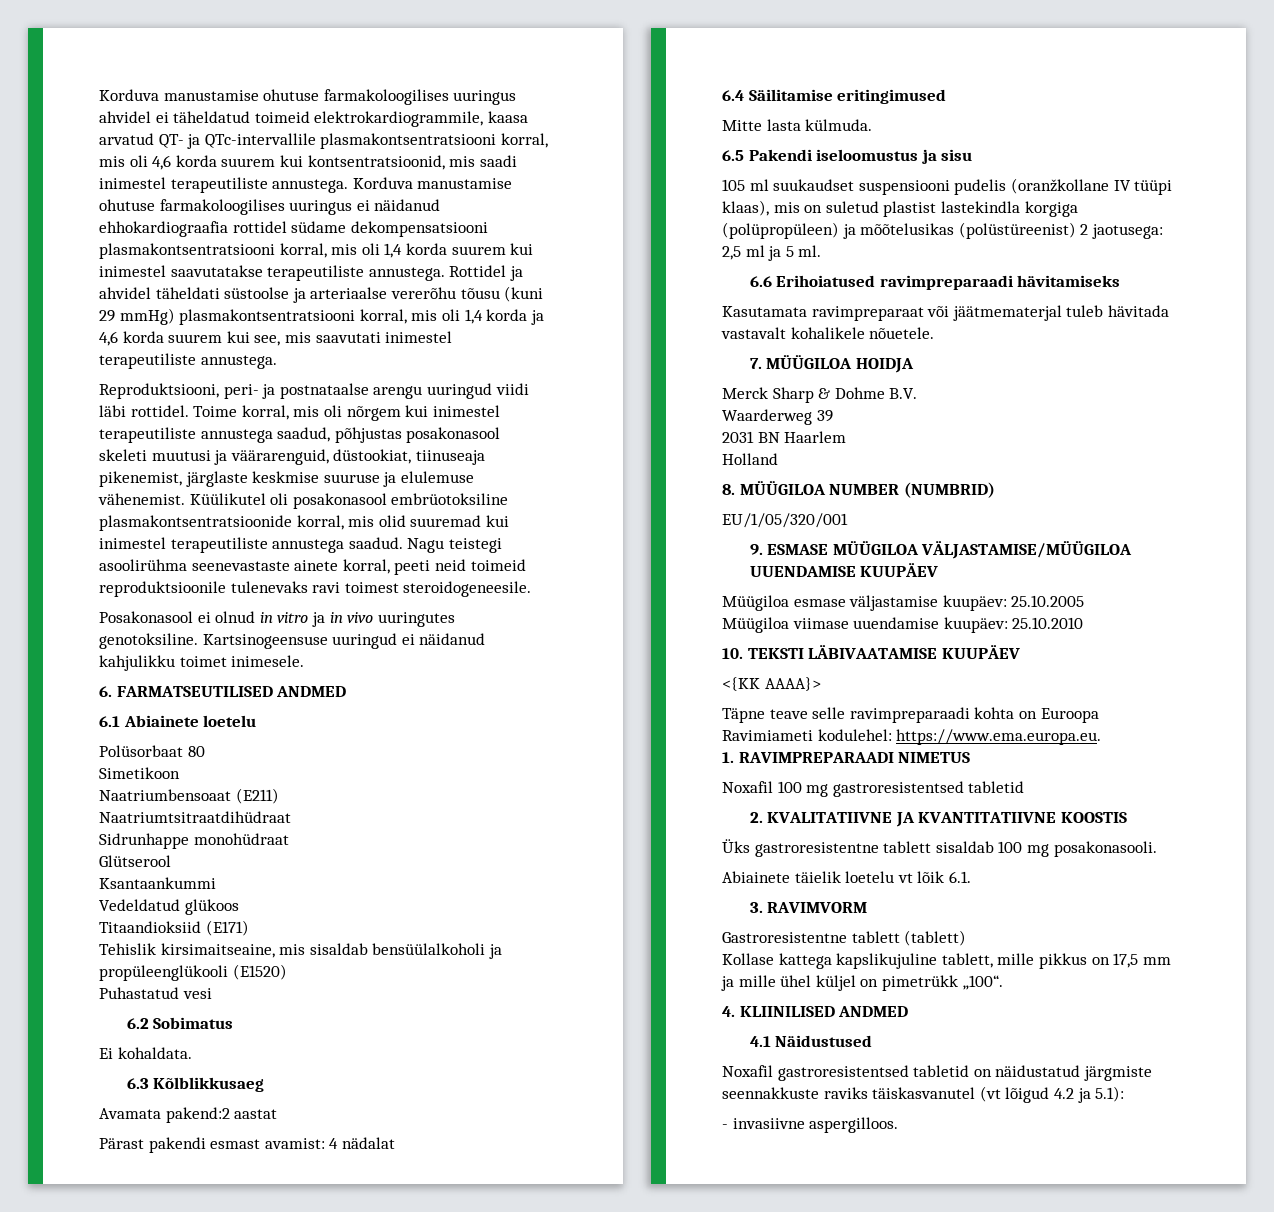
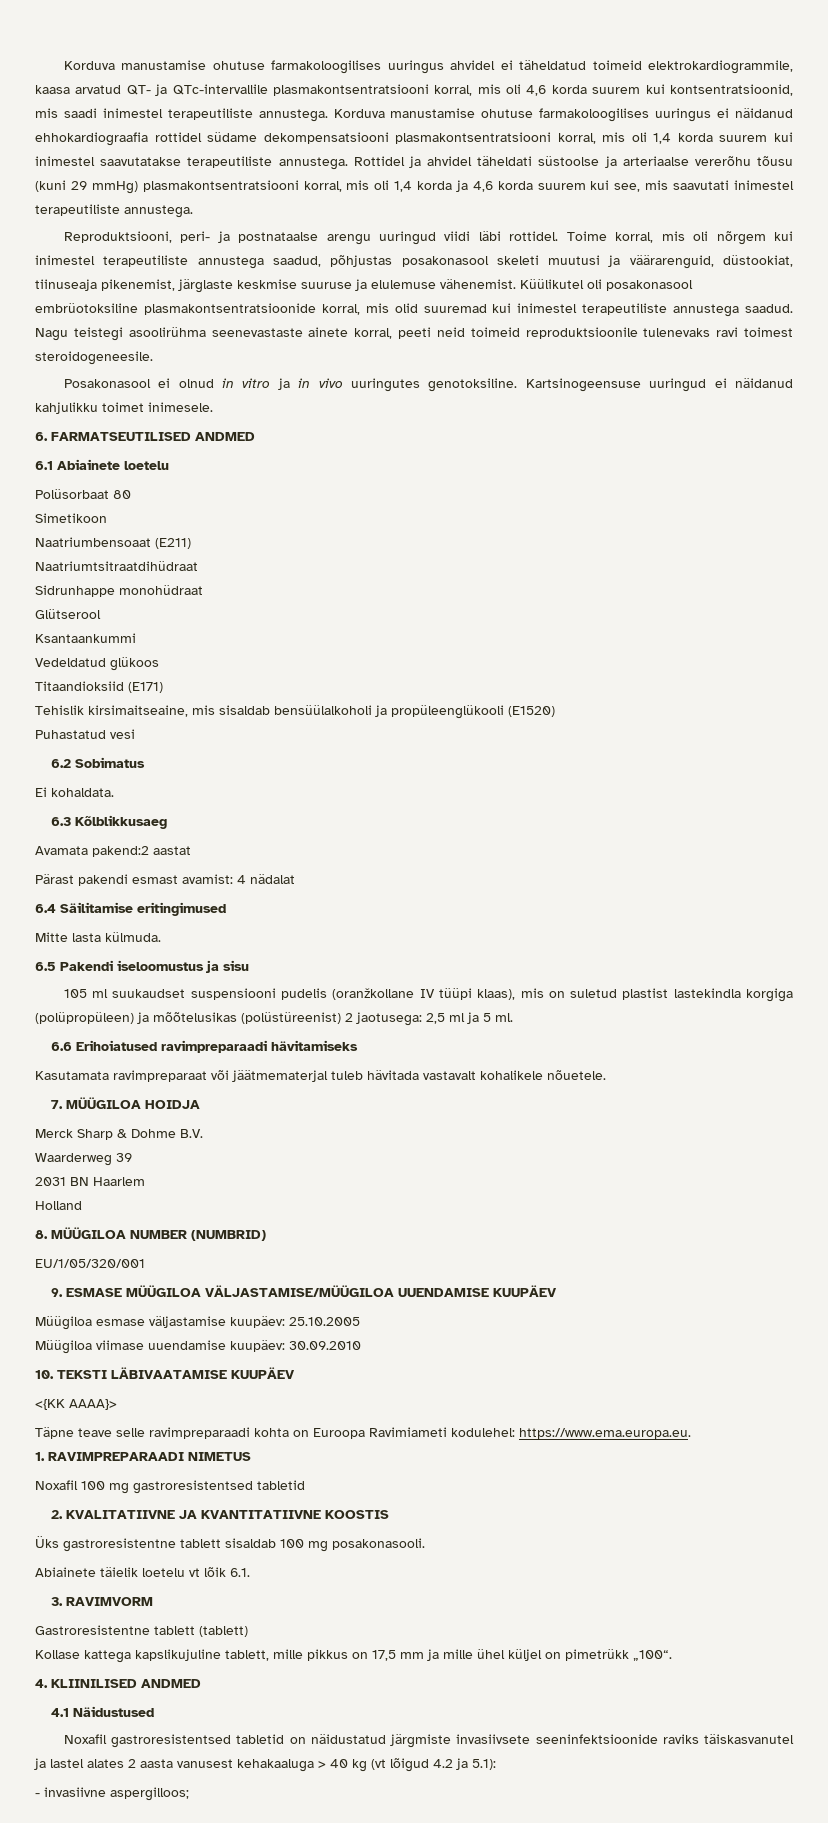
[1012,617,1084,629] 25.10.2010 -> [289,1341,361,1350] 30.09.2010
[722,1087,976,1099] seennakkuste raviks täiskasvanutel -> [456,1734,794,1744] [34,1758,367,1772] invasiivsete seeninfektsioonide raviks täiskasvanutel ja lastel alates 2 aasta vanusest kehakaaluga > 40 kg
[809,1117,899,1133] aspergilloos. -> [110,1787,189,1801] aspergilloos;

